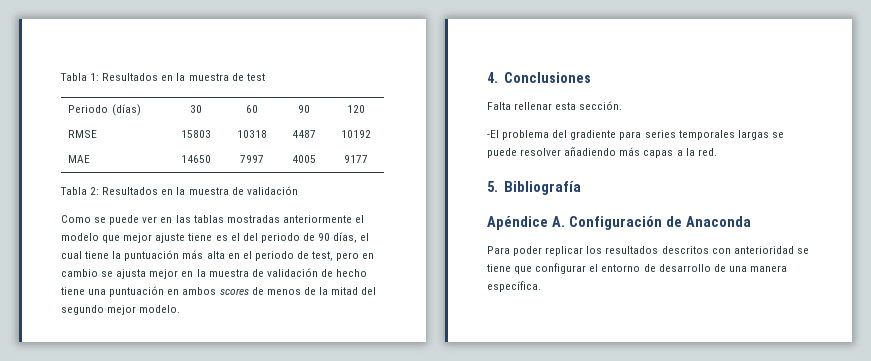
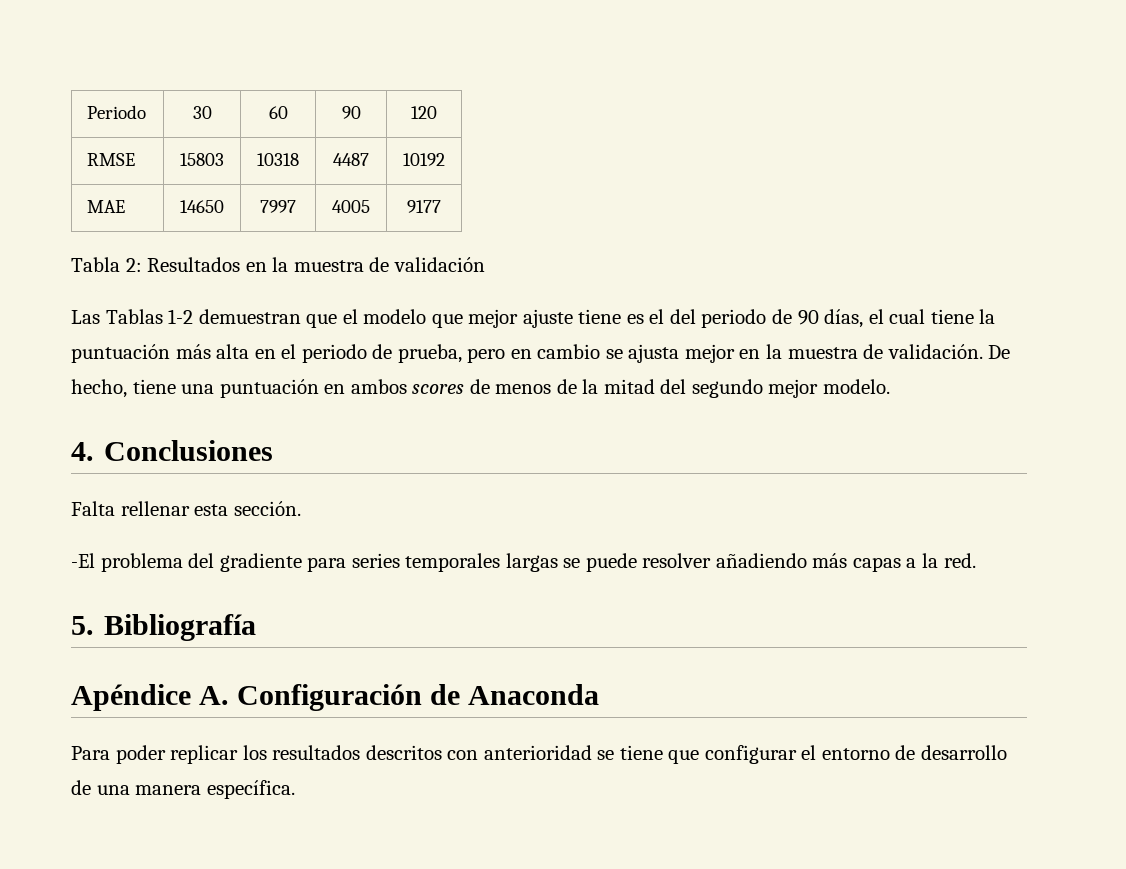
[60,73,265,81] Tabla 1: Resultados en la muestra de test // -> (87, 112) none
[111,104,141,116] (días) -> (147, 112) none
[61,215,352,225] Como se puede ver en las tablas mostradas anteriormente -> [71,309,338,328] Las Tablas 1-2 demuestran que
[312,251,334,261] test, -> [397,344,462,363] prueba,
[266,268,368,277] validación de hecho -> [887,344,1011,359] [71,379,127,398] validación. De hecho,

